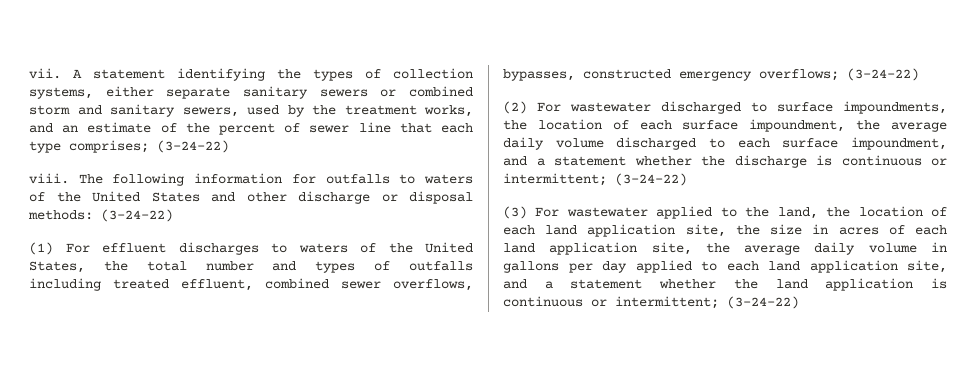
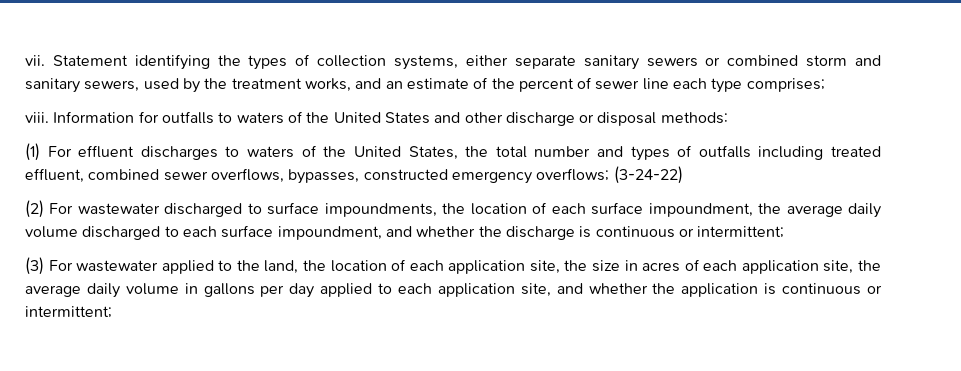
[73,69,165,79] A statement -> [52,55,128,66] Statement
[399,123,432,133] that -> (669, 84) none
[157,140,229,153] (3-24-22) -> (825, 85) none
[78,173,283,186] The following information -> [53,111,135,123] Information
[101,209,173,222] (3-24-22) -> (728, 118) none
[536,156,626,166] a statement -> (412, 231) none
[615,173,687,186] (3-24-22) -> (785, 232) none
[545,225,578,235] land -> (444, 265) none
[503,243,535,253] land -> (738, 265) none
[768,261,800,271] land -> (433, 288) none
[544,279,808,289] a statement whether the land -> [588,283,676,294] whether the
[727,296,799,309] (3-24-22) -> (112, 312) none

